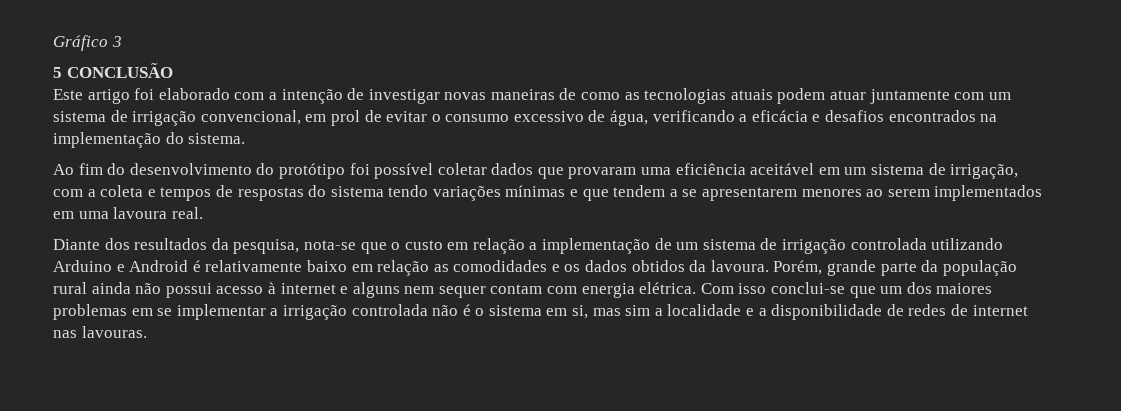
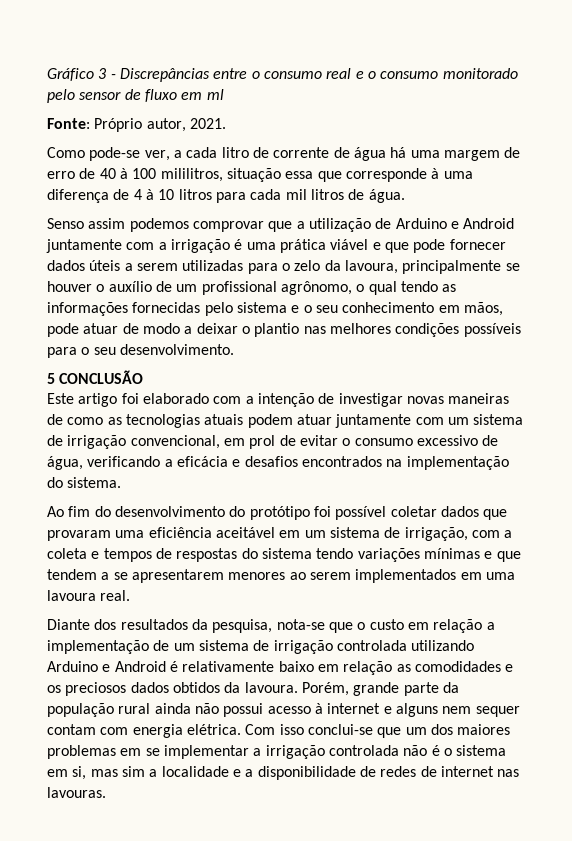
(122, 41) none -> [110,68,518,82] [47,89,224,103] [47,118,226,132] [47,147,521,161] [47,168,473,182] [47,189,405,203] [47,218,515,232] [46,239,506,253] [47,260,520,274] [47,281,457,295] [47,302,503,316] [47,323,521,337] [47,344,234,358] - Discrepâncias entre o consumo real e o consumo monitorado pelo sensor de fluxo em ml // Fonte: Próprio autor, 2021. // Como pode-se ver, a cada litro de corrente de água há uma margem de erro de 40 à 100 mililitros, situação essa que corresponde à uma diferença de 4 à 10 litros para cada mil litros de água. // Senso assim podemos comprovar que a utilização de Arduino e Android juntamente com a irrigação é uma prática viável e que pode fornecer dados úteis a serem utilizadas para o zelo da lavoura, principalmente se houver o auxílio de um profissional agrônomo, o qual tendo as informações fornecidas pelo sistema e o seu conhecimento em mãos, pode atuar de modo a deixar o plantio nas melhores condições possíveis para o seu desenvolvimento.
(581, 268) none -> [65,682,127,696] preciosos

